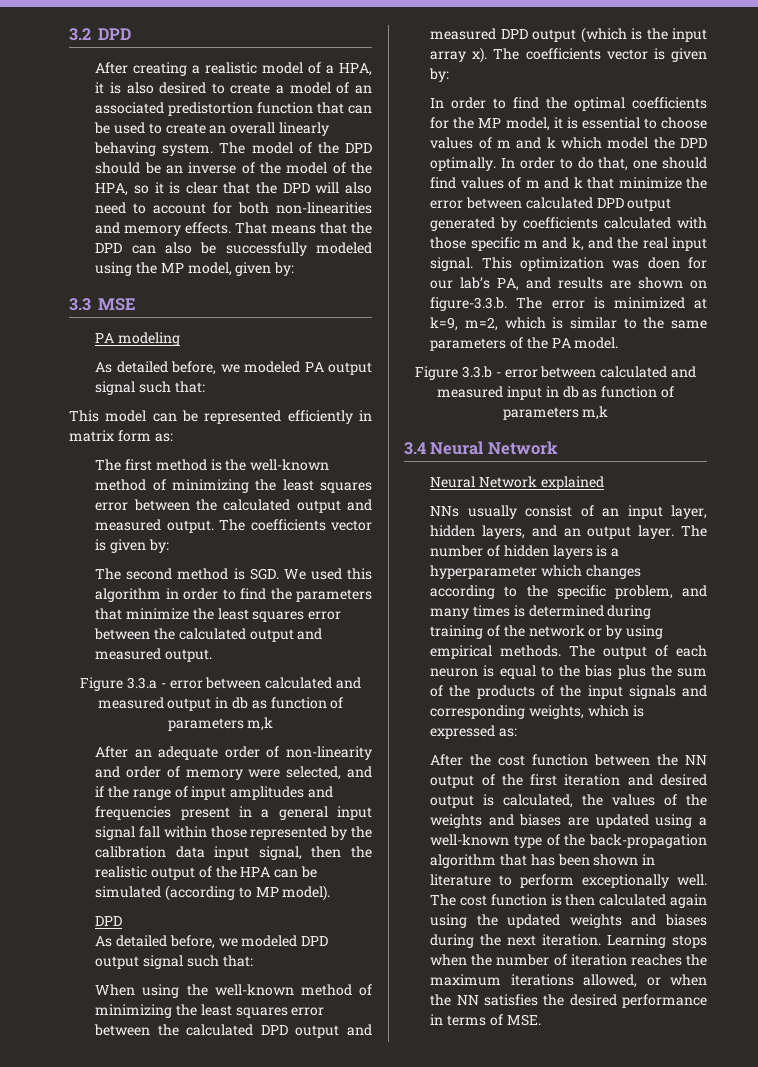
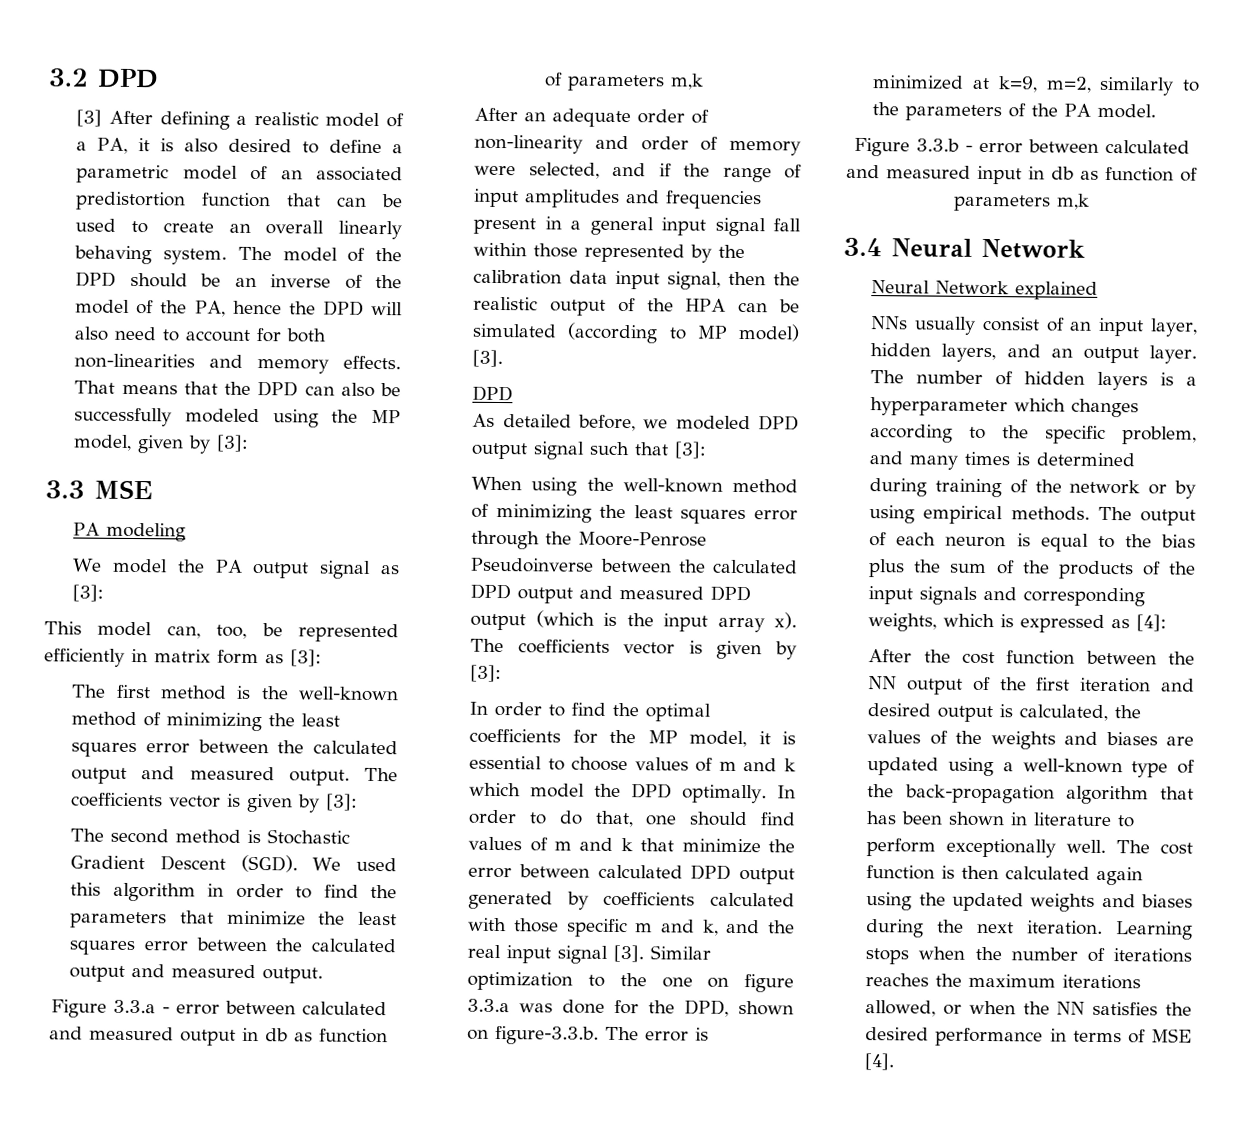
[95,62,188,76] After creating -> [76,109,230,130] [3] After defining
[338,63,372,76] HPA, -> [97,137,129,154] PA,
[230,83,285,94] create a -> [329,139,403,154] [76,164,170,184] define a parametric
[95,182,251,196] HPA, so it is clear that -> [194,300,282,317] PA, hence
[274,262,295,276] by: -> [188,434,250,454] by [3]:
[95,361,301,375] As detailed before, we modeled -> [72,558,205,574] We model the
[139,381,205,393] such that: -> [379,565,400,575] [72,584,105,602] as [3]:
[152,413,177,422] can -> [166,624,248,639] can, too,
[154,433,173,442] as: -> [265,649,322,667] as [3]:
[148,539,169,553] by: -> [298,793,359,813] by [3]:
[249,568,279,580] SGD. -> [267,829,351,845] [70,854,298,873] Stochastic Gradient Descent (SGD).
[282,885,331,901] model). -> [738,323,800,342] [472,349,504,368] model) [3].
[222,955,253,967] that: -> [634,441,708,459] that [3]:
(325, 1011) none -> [471,530,708,550] [470,557,595,573] through the Moore-Penrose Pseudoinverse
[429,68,450,82] by: -> [775,641,797,660] [470,664,503,683] by [3]:
[430,257,707,271] [430,277,632,291] signal. This optimization was doen for our lab’s PA, and results are -> [557,944,712,964] [467,971,794,993] [467,998,730,1017] signal [3]. Similar optimization to the one on figure 3.3.a was done for the DPD,
[504,317,707,329] which is similar to the same -> [1099,76,1200,96] [872,102,900,116] similarly to the
[499,728,518,737] as: -> [1111,614,1168,632] as [4]:
[570,954,627,966] iteration -> [1113,948,1192,963] iterations
[506,1014,541,1026] MSE. -> [1151,1028,1192,1043] [864,1053,896,1071] MSE [4].

